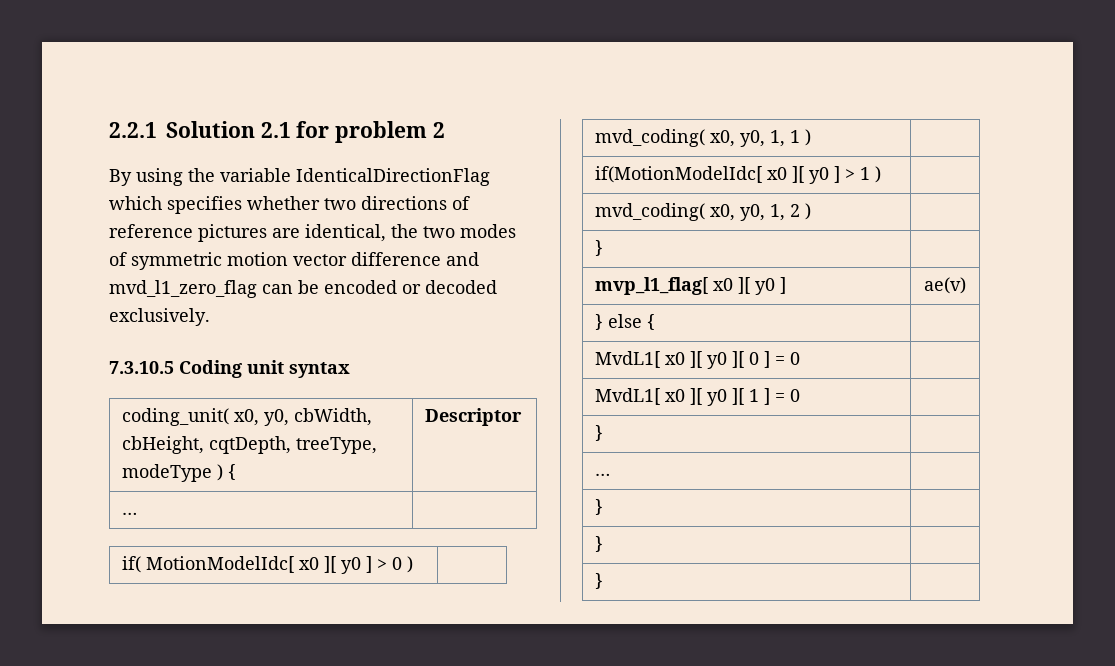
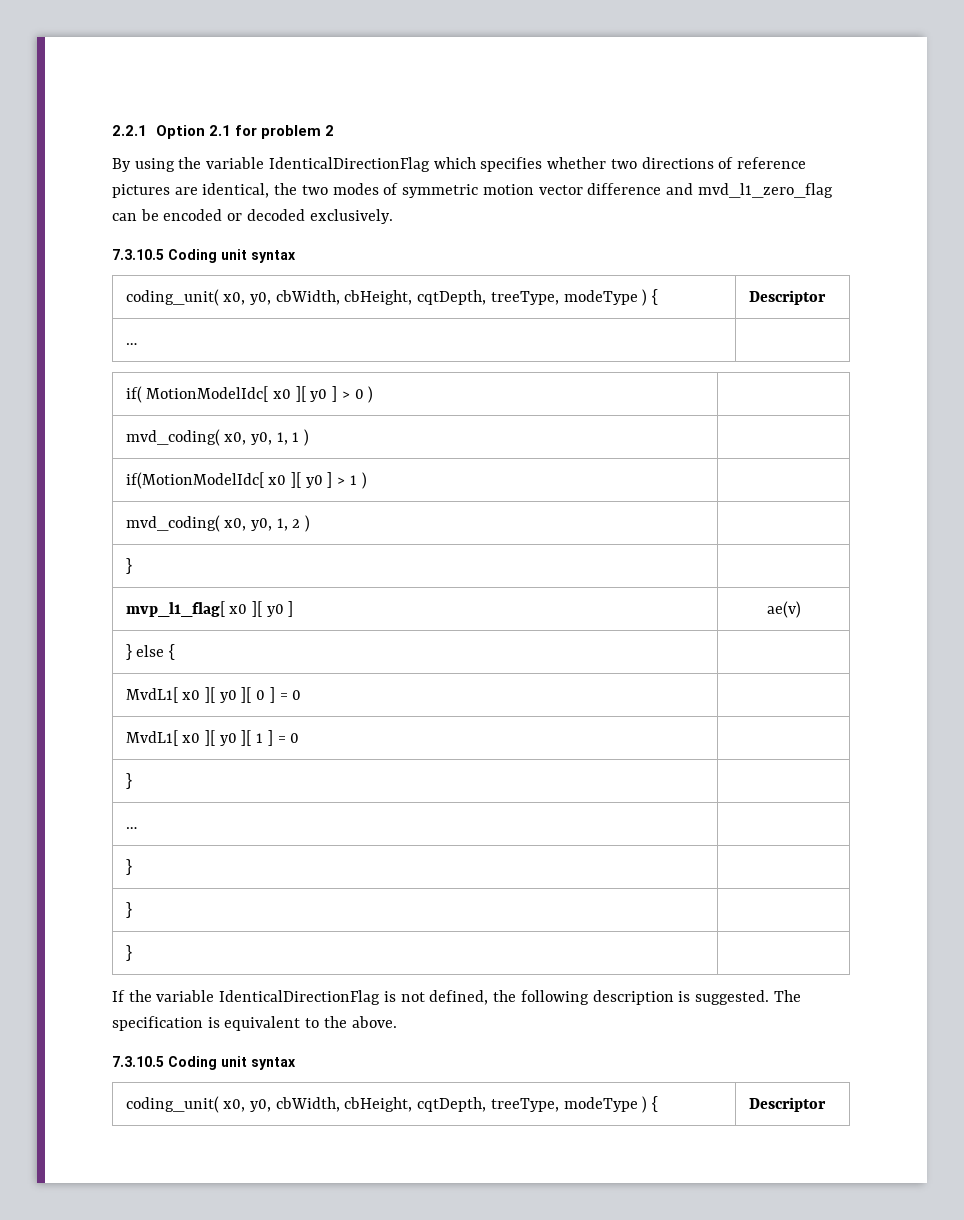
[166,121,255,138] Solution -> [155,125,205,139] Option
(604, 581) none -> [112,990,801,1005] [112,1016,397,1031] [112,1056,296,1070] [125,1096,659,1113] [748,1097,826,1112] // If the variable IdenticalDirectionFlag is not defined, the following description is suggested. The specification is equivalent to the above. // 7.3.10.5 Coding unit syntax // coding_unit( x0, y0, cbWidth, cbHeight, cqtDepth, treeType, modeType ) { | Descriptor

